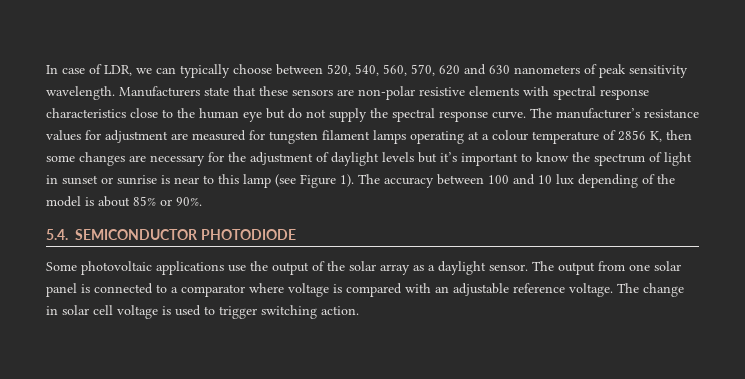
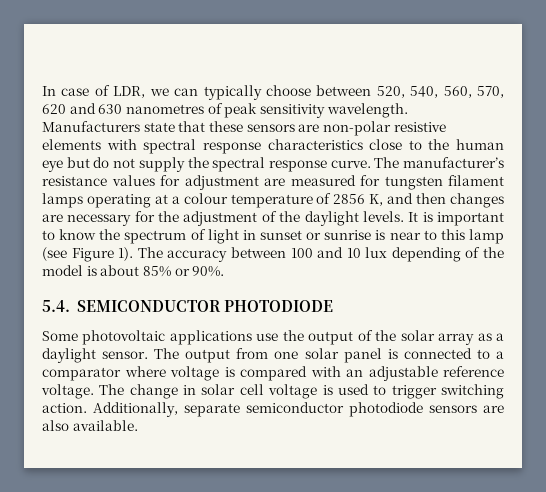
[514,65,580,74] nanometers -> [125,104,204,114] nanometres
[666,130,692,140] [46,155,75,162] then some -> [387,193,447,204] and then
[331,152,457,166] daylight levels but it’s -> [279,211,433,226] the daylight levels. It is
(359, 310) none -> [93,402,504,417] [42,420,138,431] Additionally, separate semiconductor photodiode sensors are also available.

